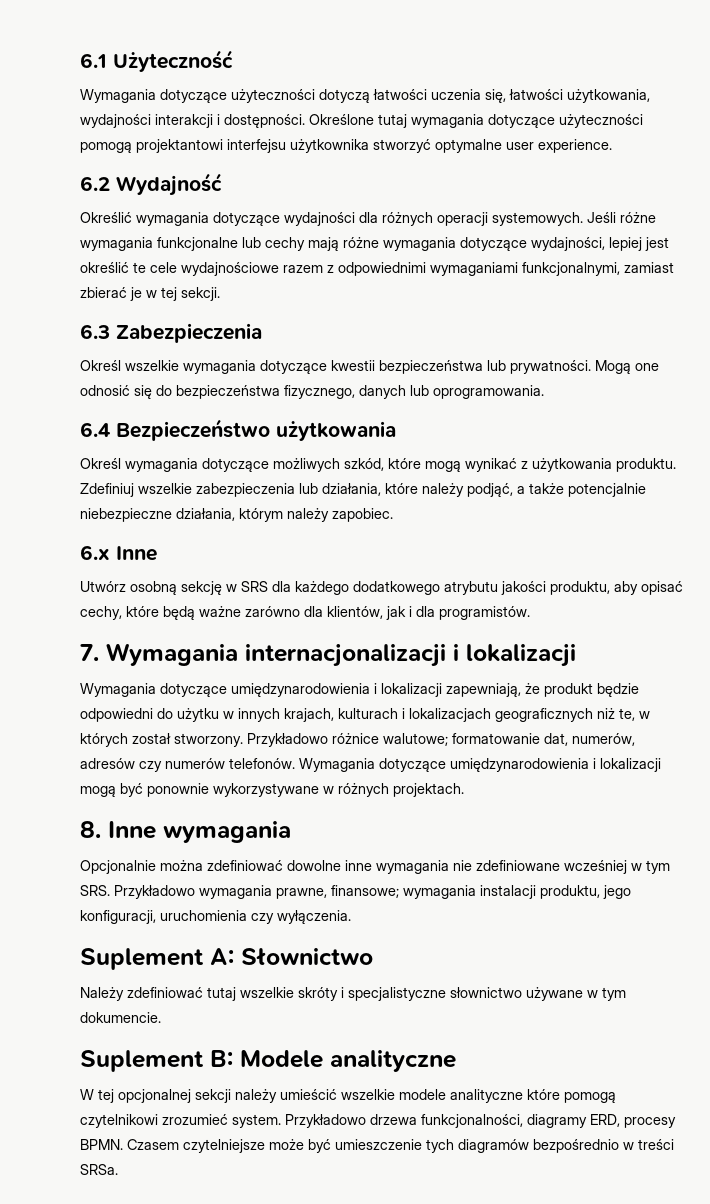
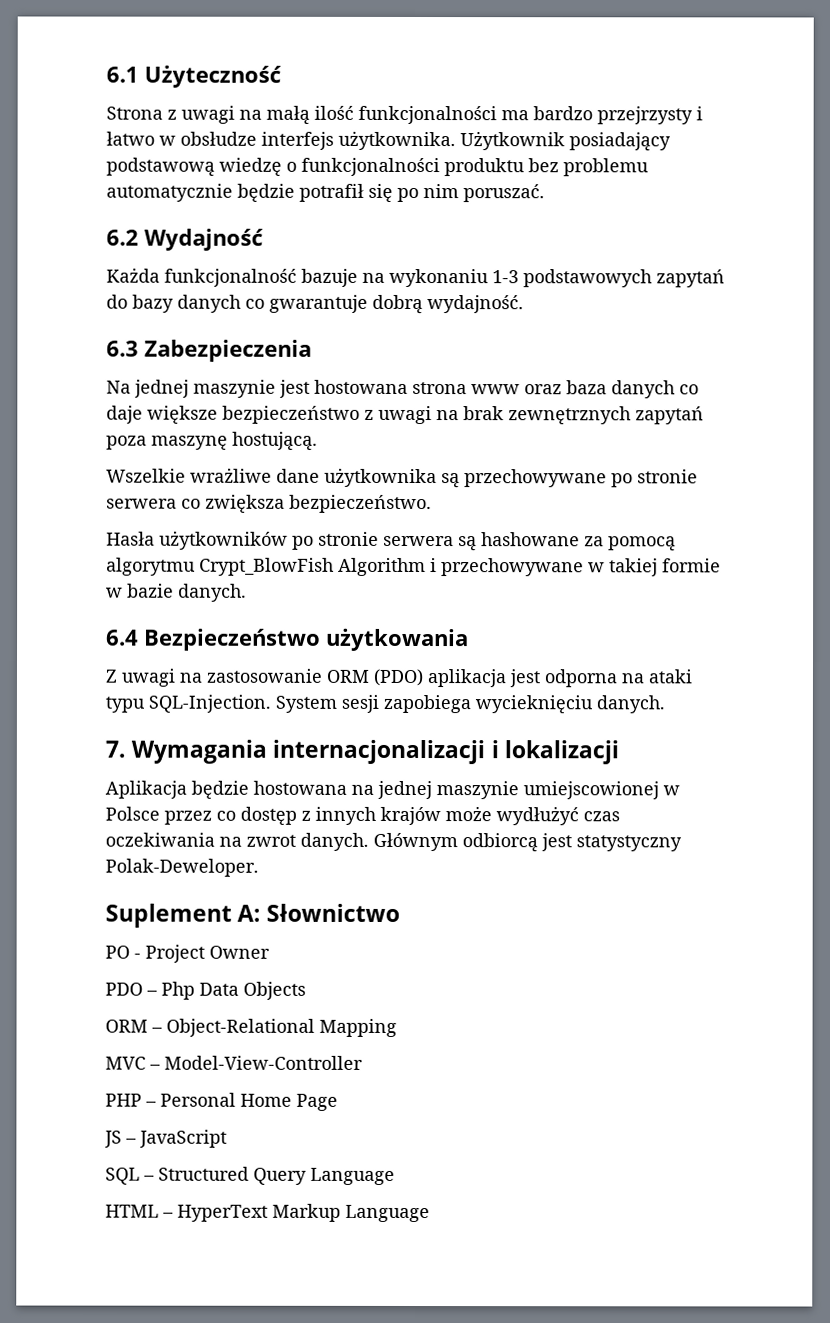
[80,89,650,103] [80,114,643,128] [80,139,612,153] [80,173,222,196] [80,212,656,226] [80,237,669,251] [80,262,674,276] [80,287,220,301] [80,323,262,343] [80,360,659,374] [80,385,544,399] [80,419,396,441] [80,458,676,472] [80,483,646,497] [80,508,393,522] [80,545,157,561] [80,581,683,595] [80,606,530,620] Wymagania dotyczące użyteczności dotyczą łatwości uczenia się, łatwości użytkowania, wydajności interakcji i dostępności. Określone tutaj wymagania dotyczące użyteczności pomogą projektantowi interfejsu użytkownika stworzyć optymalne user experience. // 6.2 Wydajność // Określić wymagania dotyczące wydajności dla różnych operacji systemowych. Jeśli różne wymagania funkcjonalne lub cechy mają różne wymagania dotyczące wydajności, lepiej jest określić te cele wydajnościowe razem z odpowiednimi wymaganiami funkcjonalnymi, zamiast zbierać je w tej sekcji. // 6.3 Zabezpieczenia // Określ wszelkie wymagania dotyczące kwestii bezpieczeństwa lub prywatności. Mogą one odnosić się do bezpieczeństwa fizycznego, danych lub oprogramowania. // 6.4 Bezpieczeństwo użytkowania // Określ wymagania dotyczące możliwych szkód, które mogą wynikać z użytkowania produktu. Zdefiniuj wszelkie zabezpieczenia lub działania, które należy podjąć, a także potencjalnie niebezpieczne działania, którym należy zapobiec. // 6.x Inne // Utwórz osobną sekcję w SRS dla każdego dodatkowego atrybutu jakości produktu, aby opisać cechy, które będą ważne zarówno dla klientów, jak i dla programistów. -> [106,105,703,125] [106,130,671,152] [106,157,649,177] [106,183,545,203] [106,228,263,251] [106,267,725,288] [106,294,524,315] [106,339,312,362] [106,379,699,399] [106,405,704,425] [106,431,318,451] [106,467,698,489] [106,494,432,514] [106,530,676,552] [106,557,721,577] [106,583,247,602] [106,627,469,652] [105,668,692,688] [105,694,665,714] Strona z uwagi na małą ilość funkcjonalności ma bardzo przejrzysty i łatwo w obsłudze interfejs użytkownika. Użytkownik posiadający podstawową wiedzę o funkcjonalności produktu bez problemu automatycznie będzie potrafił się po nim poruszać. // 6.2 Wydajność // Każda funkcjonalność bazuje na wykonaniu 1-3 podstawowych zapytań do bazy danych co gwarantuje dobrą wydajność. // 6.3 Zabezpieczenia // Na jednej maszynie jest hostowana strona www oraz baza danych co daje większe bezpieczeństwo z uwagi na brak zewnętrznych zapytań poza maszynę hostującą. // Wszelkie wrażliwe dane użytkownika są przechowywane po stronie serwera co zwiększa bezpieczeństwo. // Hasła użytkowników po stronie serwera są hashowane za pomocą algorytmu Crypt_BlowFish Algorithm i przechowywane w takiej formie w bazie danych. // 6.4 Bezpieczeństwo użytkowania // Z uwagi na zastosowanie ORM (PDO) aplikacja jest odporna na ataki typu SQL-Injection. System sesji zapobiega wycieknięciu danych.
[80,683,639,697] [80,708,650,722] [80,733,635,747] [80,758,661,772] [80,783,464,797] [80,821,291,843] [80,860,670,874] [80,885,631,899] [80,910,351,924] [80,948,373,970] [80,987,626,1001] [80,1012,161,1023] [80,1050,456,1072] [80,1089,616,1103] [80,1114,676,1128] [80,1139,674,1153] [80,1164,118,1175] Wymagania dotyczące umiędzynarodowienia i lokalizacji zapewniają, że produkt będzie odpowiedni do użytku w innych krajach, kulturach i lokalizacjach geograficznych niż te, w których został stworzony. Przykładowo różnice walutowe; formatowanie dat, numerów, adresów czy numerów telefonów. Wymagania dotyczące umiędzynarodowienia i lokalizacji mogą być ponownie wykorzystywane w różnych projektach. // 8. Inne wymagania // Opcjonalnie można zdefiniować dowolne inne wymagania nie zdefiniowane wcześniej w tym SRS. Przykładowo wymagania prawne, finansowe; wymagania instalacji produktu, jego konfiguracji, uruchomienia czy wyłączenia. // Suplement A: Słownictwo // Należy zdefiniować tutaj wszelkie skróty i specjalistyczne słownictwo używane w tym dokumencie. // Suplement B: Modele analityczne // W tej opcjonalnej sekcji należy umieścić wszelkie modele analityczne które pomogą czytelnikowi zrozumieć system. Przykładowo drzewa funkcjonalności, diagramy ERD, procesy BPMN. Czasem czytelniejsze może być umieszczenie tych diagramów bezpośrednio w treści SRSa. -> [105,780,680,800] [105,806,620,826] [105,832,682,853] [105,858,259,877] [105,903,401,928] [105,944,270,963] [105,981,306,1000] [105,1018,397,1037] [105,1055,363,1070] [105,1092,338,1111] [104,1129,227,1148] [105,1166,395,1185] [105,1203,430,1223] Aplikacja będzie hostowana na jednej maszynie umiejscowionej w Polsce przez co dostęp z innych krajów może wydłużyć czas oczekiwania na zwrot danych. Głównym odbiorcą jest statystyczny Polak-Deweloper. // Suplement A: Słownictwo // PO - Project Owner // PDO – Php Data Objects // ORM – Object-Relational Mapping // MVC – Model-View-Controller // PHP – Personal Home Page // JS – JavaScript // SQL – Structured Query Language // HTML – HyperText Markup Language

